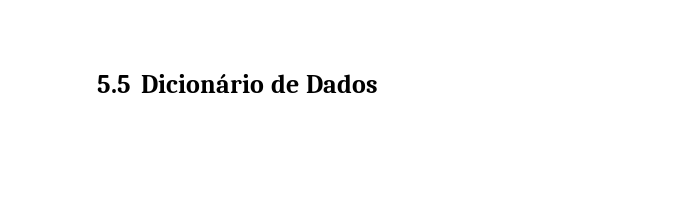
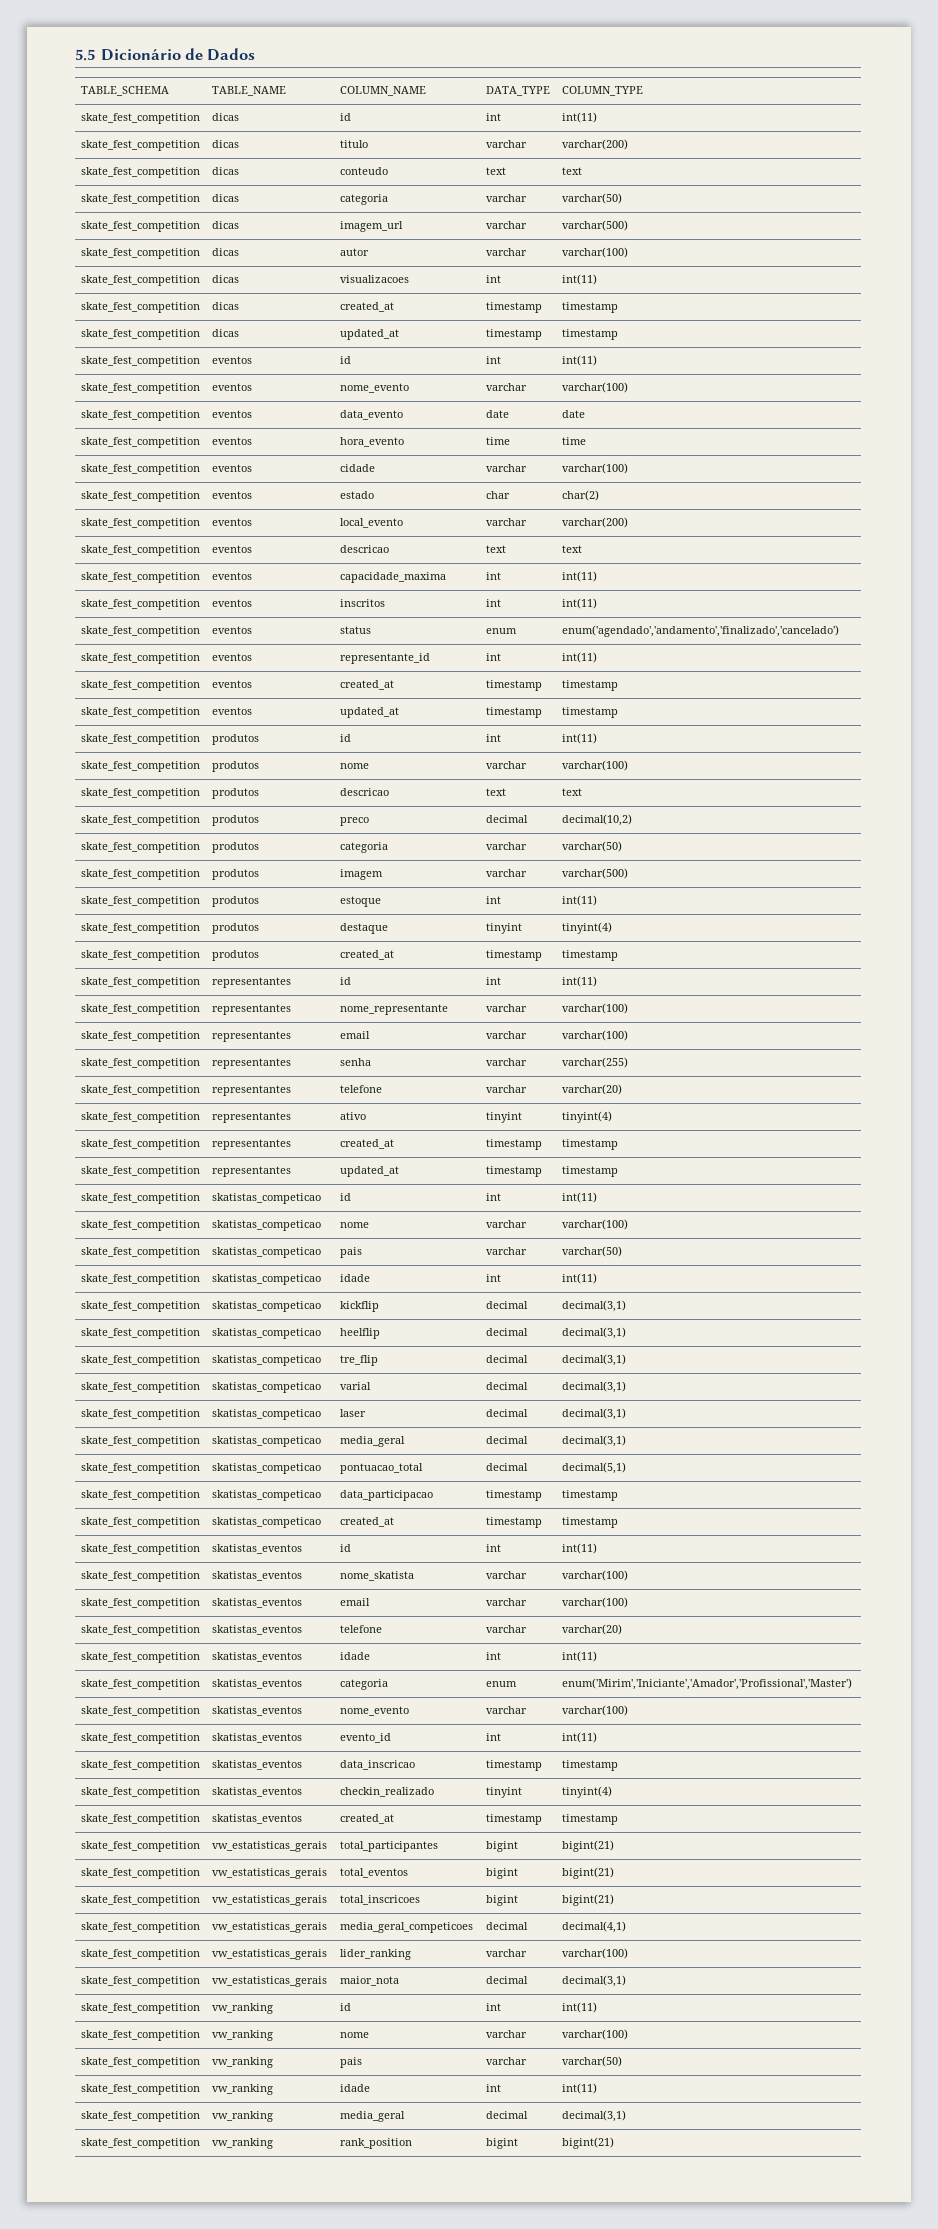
(379, 83) none -> [80,86,169,96] [211,86,286,96] [339,86,426,96] [485,86,550,96] [561,86,643,96] [80,113,200,124] [211,113,239,121] [339,113,351,121] [485,113,501,121] [561,112,597,123] [80,140,200,151] [211,140,239,148] [339,140,368,148] [485,140,527,148] [561,139,628,150] [80,167,200,178] [211,167,239,175] [339,167,388,175] [485,167,506,175] [561,167,582,175] [80,194,200,205] [211,194,239,202] [339,194,388,205] [485,194,527,202] [561,193,622,204] [80,221,200,232] [211,221,239,229] [339,221,403,232] [485,221,527,229] [561,220,628,231] [80,248,200,259] [211,248,239,256] [339,248,369,256] [485,248,527,256] [561,247,628,258] [80,275,200,286] [211,275,239,283] [339,275,409,283] [485,275,501,283] [561,274,597,285] [80,302,200,313] [211,302,239,310] [339,302,394,312] [485,302,542,313] [561,302,618,313] [80,329,200,340] [211,329,239,337] [339,329,399,340] [485,329,542,340] [561,329,618,340] [80,356,200,367] [211,356,252,364] [339,356,351,364] [485,356,501,364] [561,355,597,366] [80,383,200,394] [211,383,252,391] [339,383,409,393] [485,383,527,391] [561,382,628,393] [80,410,200,421] [211,410,252,418] [339,410,403,420] [485,410,509,418] [561,410,585,418] [80,437,200,448] [211,437,252,445] [339,437,404,447] [485,437,510,445] [561,437,586,445] [80,464,200,475] [211,464,252,472] [339,464,375,472] [485,464,527,472] [561,463,628,474] [80,491,200,502] [211,491,252,499] [339,491,374,499] [485,491,510,499] [561,490,599,501] [80,518,200,529] [211,518,252,526] [339,518,403,528] [485,518,527,526] [561,517,628,528] [80,545,200,556] [211,545,252,553] [339,545,389,553] [485,545,506,553] [561,545,582,553] [80,572,200,583] [211,572,252,580] [339,572,446,583] [485,572,501,580] [561,571,597,582] [80,599,200,610] [211,599,252,607] [339,599,385,607] [485,599,501,607] [561,598,597,609] [80,626,200,637] [211,626,252,634] [339,626,371,634] [485,628,517,634] [561,625,839,637] [80,653,200,664] [211,653,252,661] [339,653,430,664] [485,653,501,661] [561,652,597,663] [80,680,200,691] [211,680,252,688] [339,680,394,690] [485,680,542,691] [561,680,618,691] [80,707,200,718] [211,707,252,715] [339,707,399,718] [485,707,542,718] [561,707,618,718] [80,734,200,745] [211,734,259,745] [339,734,351,742] [485,734,501,742] [561,733,597,744] [80,761,200,772] [211,761,259,772] [339,763,369,769] [485,761,527,769] [561,760,628,771] [80,788,200,799] [211,788,259,799] [339,788,389,796] [485,788,506,796] [561,788,582,796] [80,815,200,826] [211,815,259,826] [339,817,369,826] [485,815,528,823] [561,814,632,826] [80,842,200,853] [211,842,259,853] [339,842,388,853] [485,842,527,850] [561,841,622,852] [80,869,200,880] [211,869,259,880] [339,869,383,880] [485,869,527,877] [561,868,628,879] [80,896,200,907] [211,896,259,907] [339,896,381,907] [485,896,501,904] [561,895,597,906] [80,923,200,934] [211,923,259,934] [339,923,388,934] [485,923,522,934] [561,922,612,934] [80,950,200,961] [211,950,259,961] [339,950,394,960] [485,950,542,961] [561,950,618,961] [80,977,200,988] [211,977,291,988] [339,977,351,985] [485,977,501,985] [561,976,597,987] [80,1004,200,1015] [211,1004,291,1015] [339,1004,448,1015] [485,1004,527,1012] [561,1003,628,1014] [80,1031,200,1042] [211,1031,291,1042] [339,1031,370,1039] [485,1031,527,1039] [561,1030,628,1041] [80,1058,200,1069] [211,1058,291,1069] [339,1058,371,1066] [485,1058,527,1066] [561,1057,628,1068] [80,1085,200,1096] [211,1085,291,1096] [339,1085,382,1093] [485,1085,527,1093] [561,1084,622,1095] [80,1112,200,1123] [211,1112,291,1123] [339,1112,366,1120] [485,1112,522,1123] [561,1111,612,1123] [80,1139,200,1150] [211,1139,291,1150] [339,1139,394,1149] [485,1139,542,1150] [561,1139,618,1150] [80,1166,200,1177] [211,1166,291,1177] [339,1166,399,1177] [485,1166,542,1177] [561,1166,618,1177] [80,1193,200,1204] [211,1193,321,1204] [339,1193,351,1201] [485,1193,501,1201] [561,1192,597,1203] [80,1220,200,1231] [211,1220,321,1231] [339,1222,369,1228] [485,1220,527,1228] [561,1219,628,1230] [80,1247,200,1258] [211,1247,321,1258] [339,1247,362,1258] [485,1247,527,1255] [561,1246,622,1257] [80,1274,200,1285] [211,1274,321,1285] [339,1274,370,1282] [485,1274,501,1282] [561,1273,597,1284] [80,1301,200,1312] [211,1301,321,1312] [339,1301,379,1312] [485,1301,528,1309] [561,1300,626,1312] [80,1328,200,1339] [211,1328,321,1339] [339,1328,380,1339] [485,1328,528,1336] [561,1327,626,1339] [80,1355,200,1366] [211,1355,321,1366] [339,1355,378,1366] [485,1355,528,1363] [561,1354,626,1366] [80,1382,200,1393] [211,1382,321,1393] [339,1382,371,1390] [485,1382,528,1390] [561,1381,626,1393] [80,1409,200,1420] [211,1409,321,1420] [339,1409,366,1417] [485,1409,528,1417] [561,1408,626,1420] [80,1436,200,1447] [211,1436,321,1447] [339,1436,405,1447] [485,1436,528,1444] [561,1435,626,1447] [80,1463,200,1474] [211,1463,321,1474] [339,1463,423,1474] [485,1463,528,1471] [561,1462,626,1474] [80,1490,200,1501] [211,1490,321,1501] [339,1490,433,1501] [485,1490,542,1501] [561,1490,618,1501] [80,1517,200,1528] [211,1517,321,1528] [339,1517,394,1527] [485,1517,542,1528] [561,1517,618,1528] [80,1544,200,1555] [211,1544,302,1554] [339,1544,351,1552] [485,1544,501,1552] [561,1543,597,1554] [80,1571,200,1582] [211,1571,302,1581] [339,1571,414,1581] [485,1571,527,1579] [561,1570,628,1581] [80,1598,200,1609] [211,1598,302,1608] [339,1598,370,1606] [485,1598,527,1606] [561,1597,628,1608] [80,1625,200,1636] [211,1625,302,1635] [339,1625,382,1633] [485,1625,527,1633] [561,1624,622,1635] [80,1652,200,1663] [211,1652,302,1662] [339,1652,370,1660] [485,1652,501,1660] [561,1651,597,1662] [80,1679,200,1690] [211,1679,302,1689] [339,1679,388,1690] [485,1681,517,1687] [561,1678,852,1690] [80,1706,200,1717] [211,1706,302,1716] [339,1706,409,1716] [485,1706,527,1714] [561,1705,628,1716] [80,1733,200,1744] [211,1733,302,1743] [339,1733,391,1743] [485,1733,501,1741] [561,1732,597,1743] [80,1760,200,1771] [211,1760,302,1770] [339,1760,415,1770] [485,1760,542,1771] [561,1760,618,1771] [80,1787,200,1798] [211,1787,302,1797] [339,1787,434,1797] [485,1787,522,1798] [561,1786,612,1798] [80,1814,200,1825] [211,1814,302,1824] [339,1814,394,1824] [485,1814,542,1825] [561,1814,618,1825] [80,1841,200,1852] [211,1841,327,1852] [339,1841,438,1852] [485,1841,518,1852] [561,1840,614,1852] [80,1868,200,1879] [211,1868,327,1879] [339,1868,408,1878] [485,1868,518,1879] [561,1867,614,1879] [80,1895,200,1906] [211,1895,327,1906] [339,1895,420,1905] [485,1895,518,1906] [561,1894,614,1906] [80,1922,200,1933] [211,1922,327,1933] [339,1922,473,1933] [485,1922,528,1930] [561,1921,626,1933] [80,1949,200,1960] [211,1949,327,1960] [339,1949,411,1960] [485,1949,527,1957] [561,1948,628,1959] [80,1976,200,1987] [211,1976,327,1987] [339,1976,399,1986] [485,1976,528,1984] [561,1975,626,1987] [80,2003,200,2014] [211,2003,273,2014] [339,2003,351,2011] [485,2003,501,2011] [561,2002,597,2013] [80,2030,200,2041] [211,2030,273,2041] [339,2032,369,2038] [485,2030,527,2038] [561,2029,628,2040] [80,2057,200,2068] [211,2057,273,2068] [339,2057,362,2068] [485,2057,527,2065] [561,2056,622,2067] [80,2084,200,2095] [211,2084,273,2095] [339,2084,370,2092] [485,2084,501,2092] [561,2083,597,2094] [80,2111,200,2122] [211,2111,273,2122] [339,2111,405,2122] [485,2111,528,2119] [561,2110,626,2122] [80,2138,200,2149] [211,2138,273,2149] [339,2138,412,2149] [485,2138,518,2149] [561,2137,614,2149] // TABLE_SCHEMA | TABLE_NAME | COLUMN_NAME | DATA_TYPE | COLUMN_TYPE // skate_fest_competition | dicas | id | int | int(11) // skate_fest_competition | dicas | titulo | varchar | varchar(200) // skate_fest_competition | dicas | conteudo | text | text // skate_fest_competition | dicas | categoria | varchar | varchar(50) // skate_fest_competition | dicas | imagem_url | varchar | varchar(500) // skate_fest_competition | dicas | autor | varchar | varchar(100) // skate_fest_competition | dicas | visualizacoes | int | int(11) // skate_fest_competition | dicas | created_at | timestamp | timestamp // skate_fest_competition | dicas | updated_at | timestamp | timestamp // skate_fest_competition | eventos | id | int | int(11) // skate_fest_competition | eventos | nome_evento | varchar | varchar(100) // skate_fest_competition | eventos | data_evento | date | date // skate_fest_competition | eventos | hora_evento | time | time // skate_fest_competition | eventos | cidade | varchar | varchar(100) // skate_fest_competition | eventos | estado | char | char(2) // skate_fest_competition | eventos | local_evento | varchar | varchar(200) // skate_fest_competition | eventos | descricao | text | text // skate_fest_competition | eventos | capacidade_maxima | int | int(11) // skate_fest_competition | eventos | inscritos | int | int(11) // skate_fest_competition | eventos | status | enum | enum('agendado','andamento','finalizado','cancelado') // skate_fest_competition | eventos | representante_id | int | int(11) // skate_fest_competition | eventos | created_at | timestamp | timestamp // skate_fest_competition | eventos | updated_at | timestamp | timestamp // skate_fest_competition | produtos | id | int | int(11) // skate_fest_competition | produtos | nome | varchar | varchar(100) // skate_fest_competition | produtos | descricao | text | text // skate_fest_competition | produtos | preco | decimal | decimal(10,2) // skate_fest_competition | produtos | categoria | varchar | varchar(50) // skate_fest_competition | produtos | imagem | varchar | varchar(500) // skate_fest_competition | produtos | estoque | int | int(11) // skate_fest_competition | produtos | destaque | tinyint | tinyint(4) // skate_fest_competition | produtos | created_at | timestamp | timestamp // skate_fest_competition | representantes | id | int | int(11) // skate_fest_competition | representantes | nome_representante | varchar | varchar(100) // skate_fest_competition | representantes | email | varchar | varchar(100) // skate_fest_competition | representantes | senha | varchar | varchar(255) // skate_fest_competition | representantes | telefone | varchar | varchar(20) // skate_fest_competition | representantes | ativo | tinyint | tinyint(4) // skate_fest_competition | representantes | created_at | timestamp | timestamp // skate_fest_competition | representantes | updated_at | timestamp | timestamp // skate_fest_competition | skatistas_competicao | id | int | int(11) // skate_fest_competition | skatistas_competicao | nome | varchar | varchar(100) // skate_fest_competition | skatistas_competicao | pais | varchar | varchar(50) // skate_fest_competition | skatistas_competicao | idade | int | int(11) // skate_fest_competition | skatistas_competicao | kickflip | decimal | decimal(3,1) // skate_fest_competition | skatistas_competicao | heelflip | decimal | decimal(3,1) // skate_fest_competition | skatistas_competicao | tre_flip | decimal | decimal(3,1) // skate_fest_competition | skatistas_competicao | varial | decimal | decimal(3,1) // skate_fest_competition | skatistas_competicao | laser | decimal | decimal(3,1) // skate_fest_competition | skatistas_competicao | media_geral | decimal | decimal(3,1) // skate_fest_competition | skatistas_competicao | pontuacao_total | decimal | decimal(5,1) // skate_fest_competition | skatistas_competicao | data_participacao | timestamp | timestamp // skate_fest_competition | skatistas_competicao | created_at | timestamp | timestamp // skate_fest_competition | skatistas_eventos | id | int | int(11) // skate_fest_competition | skatistas_eventos | nome_skatista | varchar | varchar(100) // skate_fest_competition | skatistas_eventos | email | varchar | varchar(100) // skate_fest_competition | skatistas_eventos | telefone | varchar | varchar(20) // skate_fest_competition | skatistas_eventos | idade | int | int(11) // skate_fest_competition | skatistas_eventos | categoria | enum | enum('Mirim','Iniciante','Amador','Profissional','Master') // skate_fest_competition | skatistas_eventos | nome_evento | varchar | varchar(100) // skate_fest_competition | skatistas_eventos | evento_id | int | int(11) // skate_fest_competition | skatistas_eventos | data_inscricao | timestamp | timestamp // skate_fest_competition | skatistas_eventos | checkin_realizado | tinyint | tinyint(4) // skate_fest_competition | skatistas_eventos | created_at | timestamp | timestamp // skate_fest_competition | vw_estatisticas_gerais | total_participantes | bigint | bigint(21) // skate_fest_competition | vw_estatisticas_gerais | total_eventos | bigint | bigint(21) // skate_fest_competition | vw_estatisticas_gerais | total_inscricoes | bigint | bigint(21) // skate_fest_competition | vw_estatisticas_gerais | media_geral_competicoes | decimal | decimal(4,1) // skate_fest_competition | vw_estatisticas_gerais | lider_ranking | varchar | varchar(100) // skate_fest_competition | vw_estatisticas_gerais | maior_nota | decimal | decimal(3,1) // skate_fest_competition | vw_ranking | id | int | int(11) // skate_fest_competition | vw_ranking | nome | varchar | varchar(100) // skate_fest_competition | vw_ranking | pais | varchar | varchar(50) // skate_fest_competition | vw_ranking | idade | int | int(11) // skate_fest_competition | vw_ranking | media_geral | decimal | decimal(3,1) // skate_fest_competition | vw_ranking | rank_position | bigint | bigint(21)

